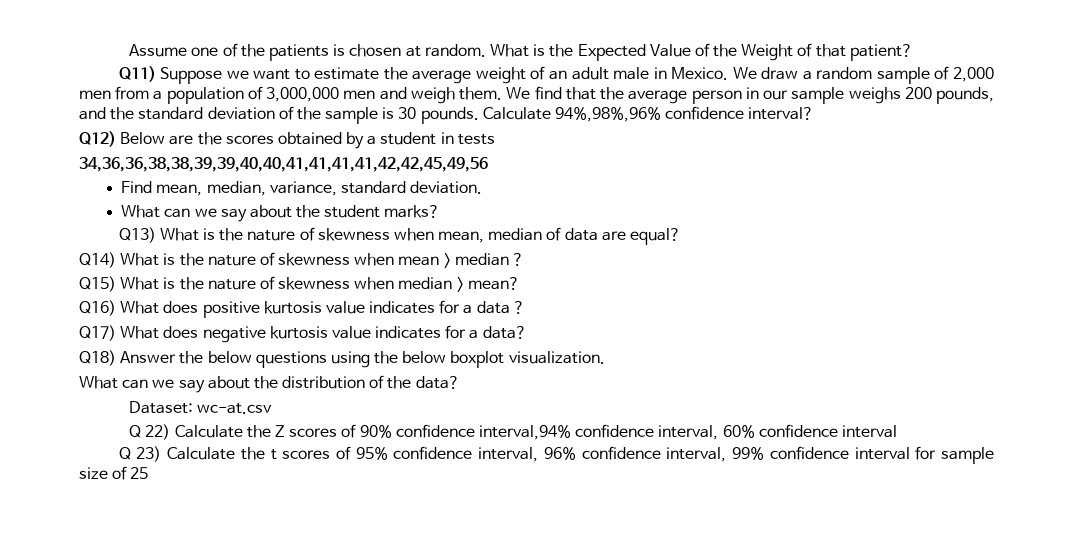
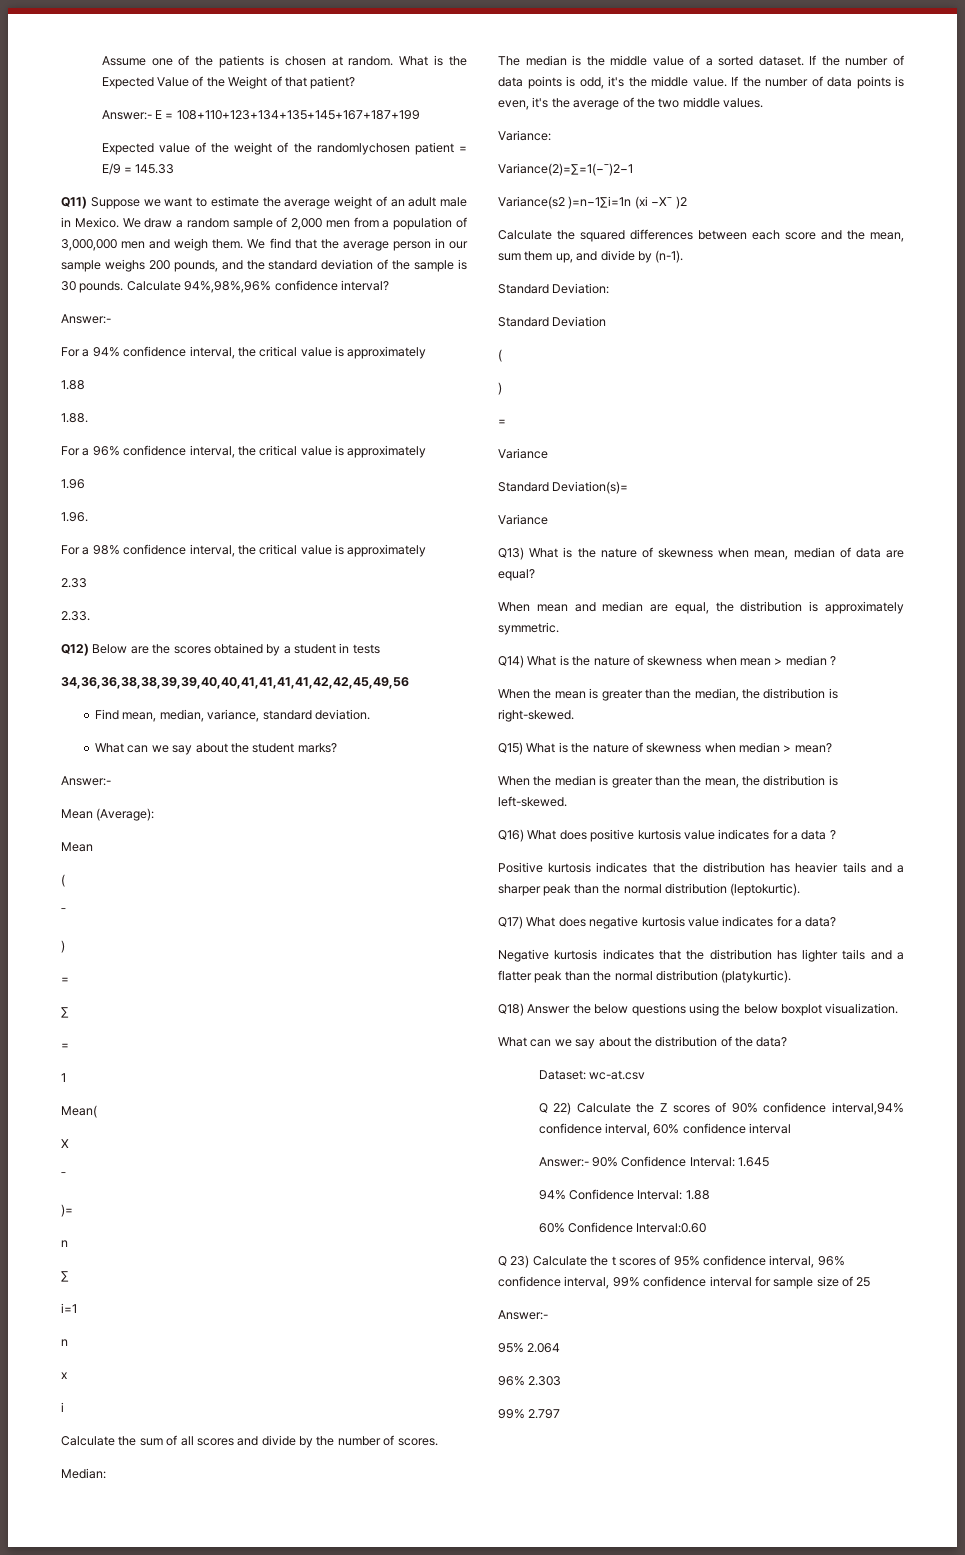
(913, 52) none -> [101,110,420,120] [101,142,467,155] [101,163,175,175] // Answer:- E = 108+110+123+134+135+145+167+187+199 // Expected value of the weight of the randomlychosen patient = E/9 = 145.33
(815, 113) none -> [61,314,111,324] [61,346,427,359] [61,380,85,390] [61,413,88,423] [61,445,427,458] [61,479,85,489] [61,512,88,522] [61,544,427,557] [61,578,87,588] [61,611,90,621] // Answer:- // For a 94% confidence interval, the critical value is approximately // 1.88 // 1.88. // For a 96% confidence interval, the critical value is approximately // 1.96 // 1.96. // For a 98% confidence interval, the critical value is approximately // 2.33 // 2.33.
(441, 211) none -> [61,776,111,786] [61,808,155,821] [61,842,93,852] [61,874,65,887] [61,908,66,917] [61,940,65,953] [61,977,69,983] [61,1007,69,1018] [61,1043,69,1049] [61,1073,66,1082] [61,1105,97,1118] [61,1139,69,1148] [61,1172,66,1181] [61,1204,73,1217] [61,1240,68,1247] [61,1271,69,1282] [61,1303,77,1313] [61,1339,68,1346] [61,1372,67,1379] [61,1402,64,1412] [61,1435,438,1448] [61,1468,106,1479] [498,55,904,66] [498,76,904,89] [498,97,763,110] [498,130,551,141] [498,163,633,176] [498,196,687,209] [498,229,904,242] [498,250,684,263] [498,283,610,294] [498,316,607,327] [498,349,502,362] [498,382,502,395] [498,419,506,425] [498,448,548,459] [498,481,629,494] [498,514,548,525] // Answer:- // Mean (Average): // Mean // ( // ˉ // ) // = // ∑ // = // 1 // Mean( // X // ˉ // )= // n // ∑ // i=1 // n // x // i // Calculate the sum of all scores and divide by the number of scores. // Median: // The median is the middle value of a sorted dataset. If the number of data points is odd, it's the middle value. If the number of data points is even, it's the average of the two middle values. // Variance: // Variance(2)=∑=1(−ˉ)2−1 // Variance(s2 )=n−1∑i=1n (xi −Xˉ )2 // Calculate the squared differences between each score and the mean, sum them up, and divide by (n-1). // Standard Deviation: // Standard Deviation // ( // ) // = // Variance // Standard Deviation(s)= // Variance
(681, 236) none -> [498,601,904,614] [498,622,559,635] // When mean and median are equal, the distribution is approximately symmetric.
(525, 259) none -> [498,688,838,701] [498,709,574,722] // When the mean is greater than the median, the distribution is right-skewed.
(520, 283) none -> [498,775,838,788] [498,796,567,807] // When the median is greater than the mean, the distribution is left-skewed.
(525, 307) none -> [498,862,904,873] [498,883,801,896] // Positive kurtosis indicates that the distribution has heavier tails and a sharper peak than the normal distribution (leptokurtic).
(527, 332) none -> [498,949,904,962] [498,970,792,983] // Negative kurtosis indicates that the distribution has lighter tails and a flatter peak than the normal distribution (platykurtic).
(897, 431) none -> [538,1156,770,1167] [538,1189,710,1200] [538,1222,707,1233] // Answer:- 90% Confidence Interval: 1.645 // 94% Confidence Interval: 1.88 // 60% Confidence Interval:0.60
(149, 473) none -> [498,1310,548,1320] [498,1343,561,1353] [498,1376,562,1386] [498,1409,561,1419] // Answer:- // 95% 2.064 // 96% 2.303 // 99% 2.797

